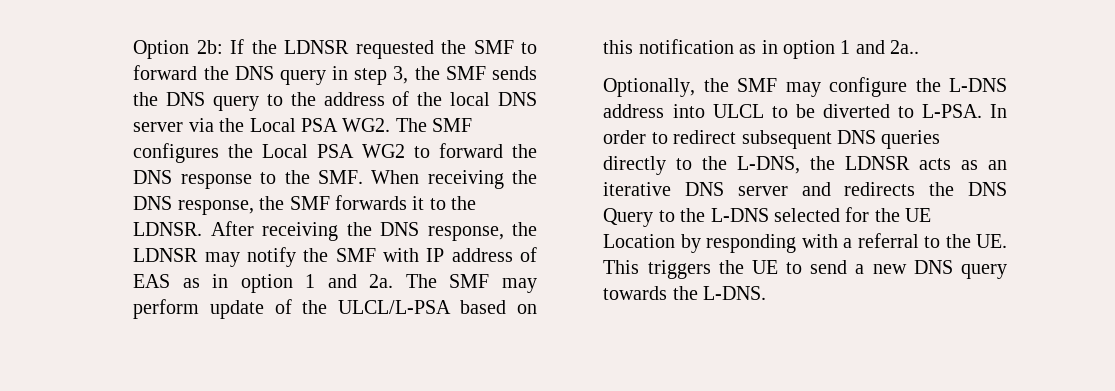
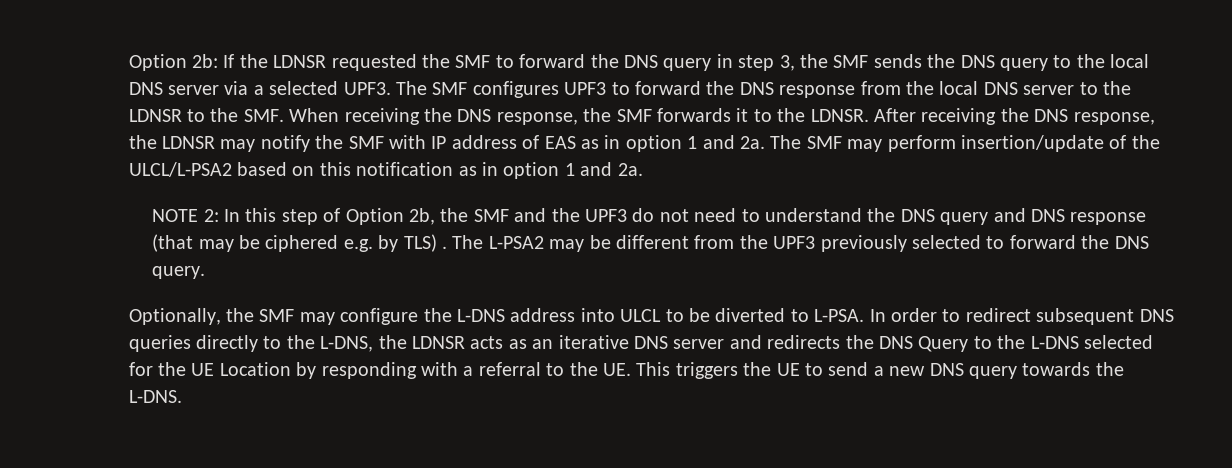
[323,91,443,106] address of the -> (1105, 61) none
[219,118,473,132] [133,143,406,163] the Local PSA WG2. The SMF configures the Local PSA WG2 -> [253,81,607,98] a selected UPF3. The SMF configures UPF3
(252, 181) none -> [860,81,1131,95] [128,109,182,122] from the local DNS server to the LDNSR
[210,299,451,319] update of the ULCL/L-PSA -> [960,135,1160,152] [128,162,232,177] insertion/update of the ULCL/L-PSA2
[890,40,920,54] 2a.. -> [617,163,643,176] [152,208,1147,225] [152,234,1149,252] [152,266,206,279] 2a. // NOTE 2: In this step of Option 2b, the SMF and the UPF3 do not need to understand the DNS query and DNS response (that may be ciphered e.g. by TLS) . The L-PSA2 may be different from the UPF3 previously selected to forward the DNS query.

